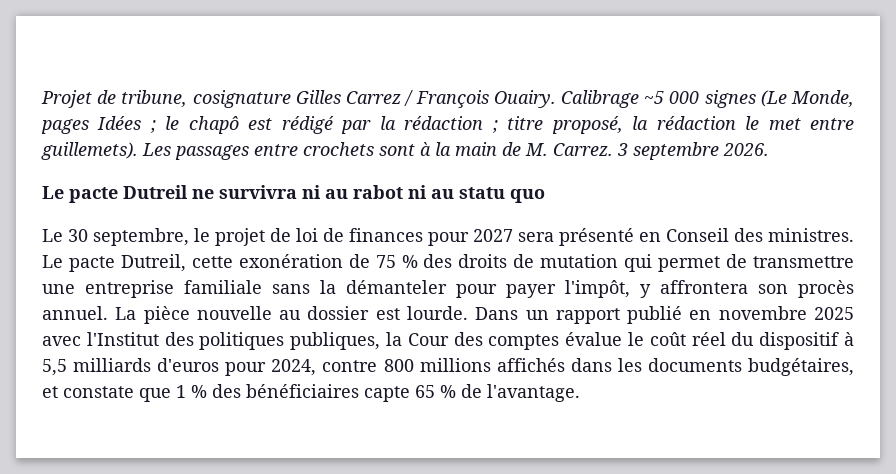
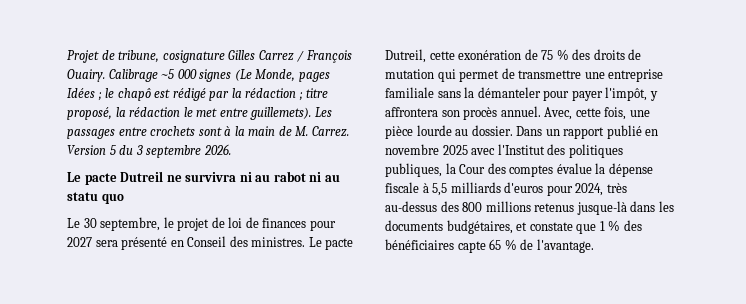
(613, 149) none -> [67,145,134,155] Version 5 du
[115,306,468,324] La pièce nouvelle au dossier est lourde. -> [544,107,650,120] [385,125,513,139] Avec, cette fois, une pièce lourde au dossier.
[628,332,840,350] le coût réel du dispositif -> [595,163,653,177] [385,182,419,193] la dépense fiscale
[322,358,565,372] contre 800 millions affichés -> [606,183,627,193] [385,201,627,215] très au-dessus des 800 millions retenus jusque-là

